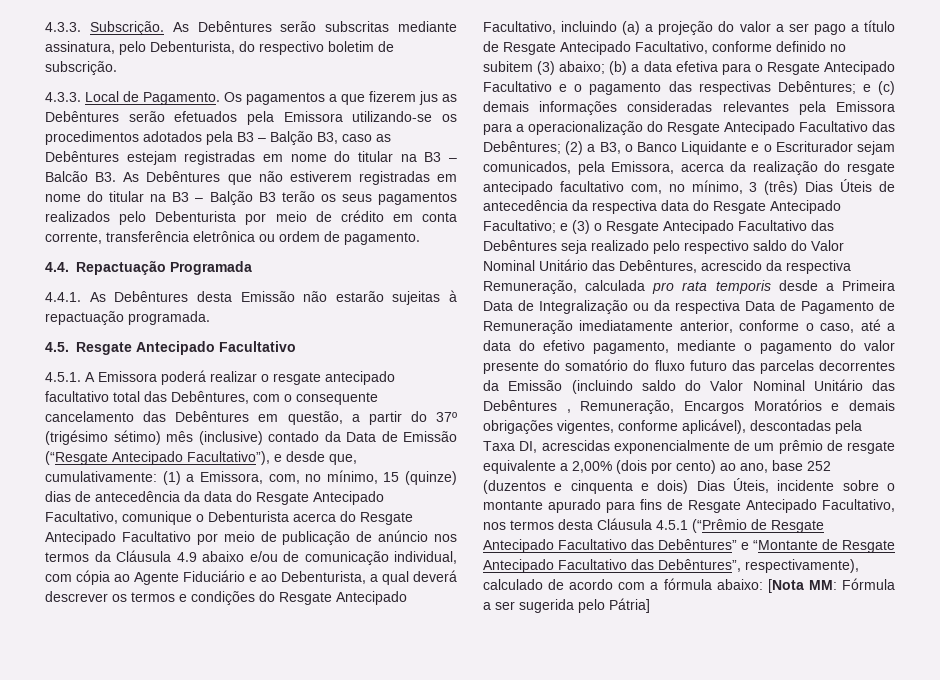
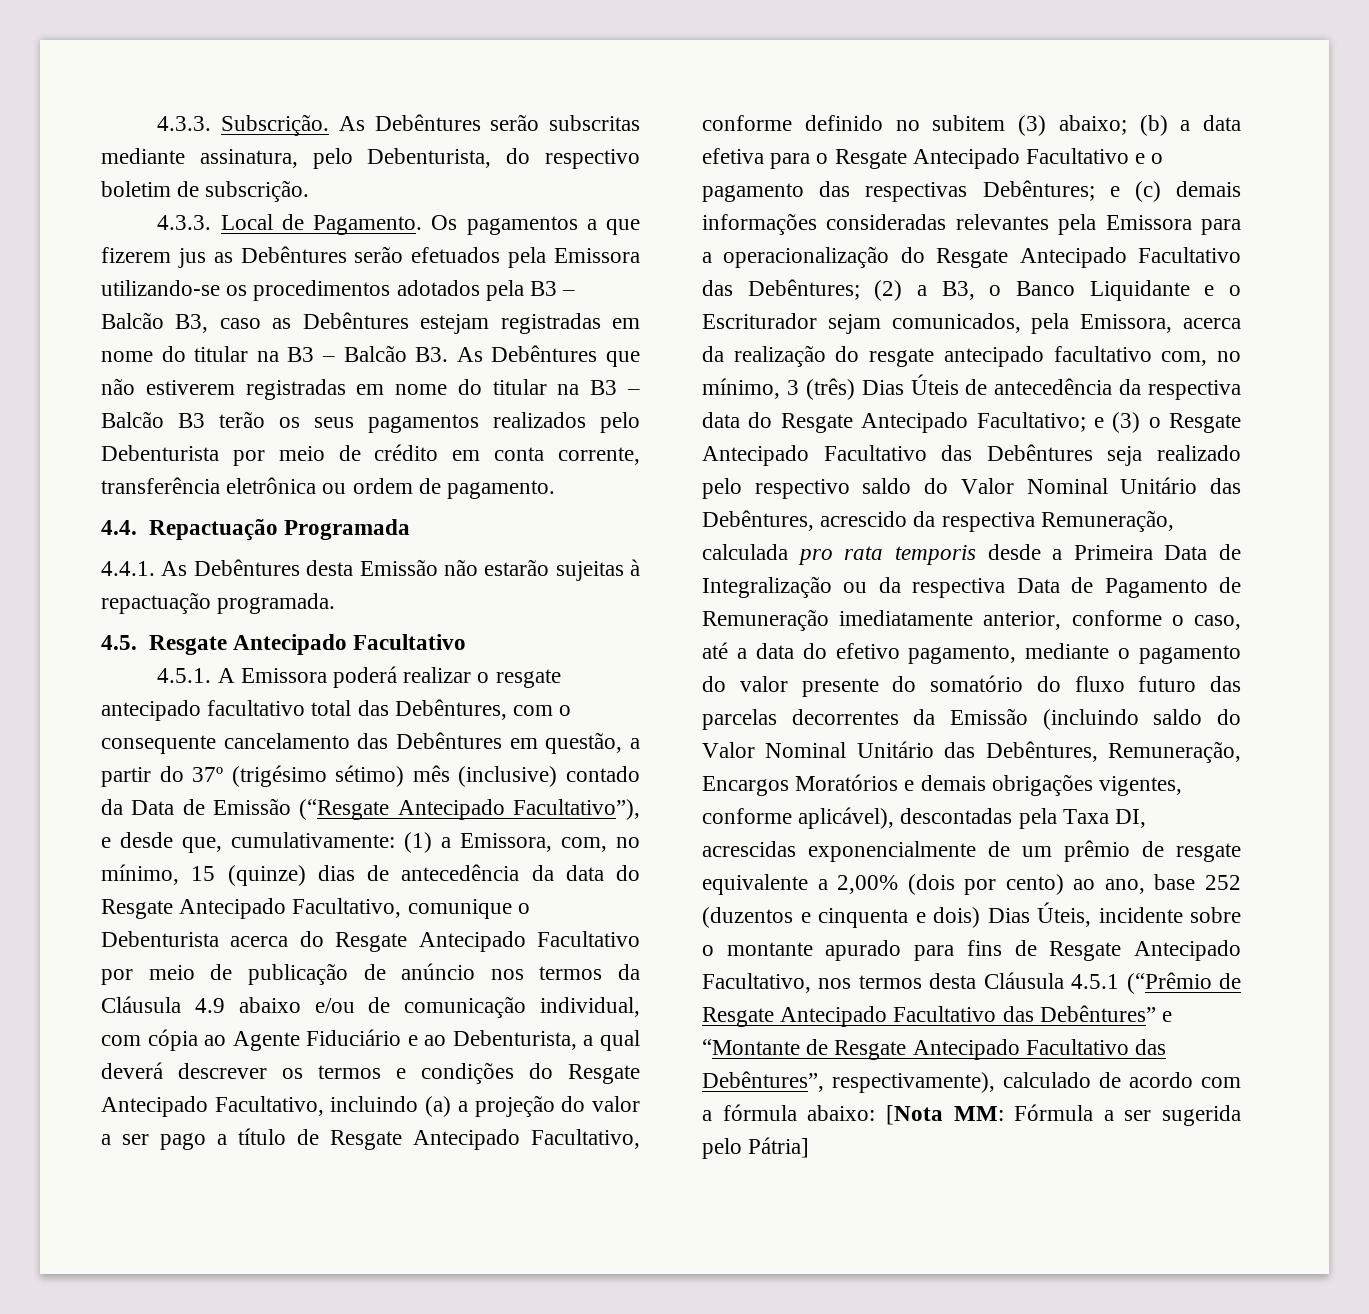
[270,131,313,145] Balção -> [101,312,164,329] Balcão
[209,191,253,205] Balção -> [101,411,164,428] Balcão
[483,400,571,413] Debêntures , -> [985,741,1098,762] Debêntures,

